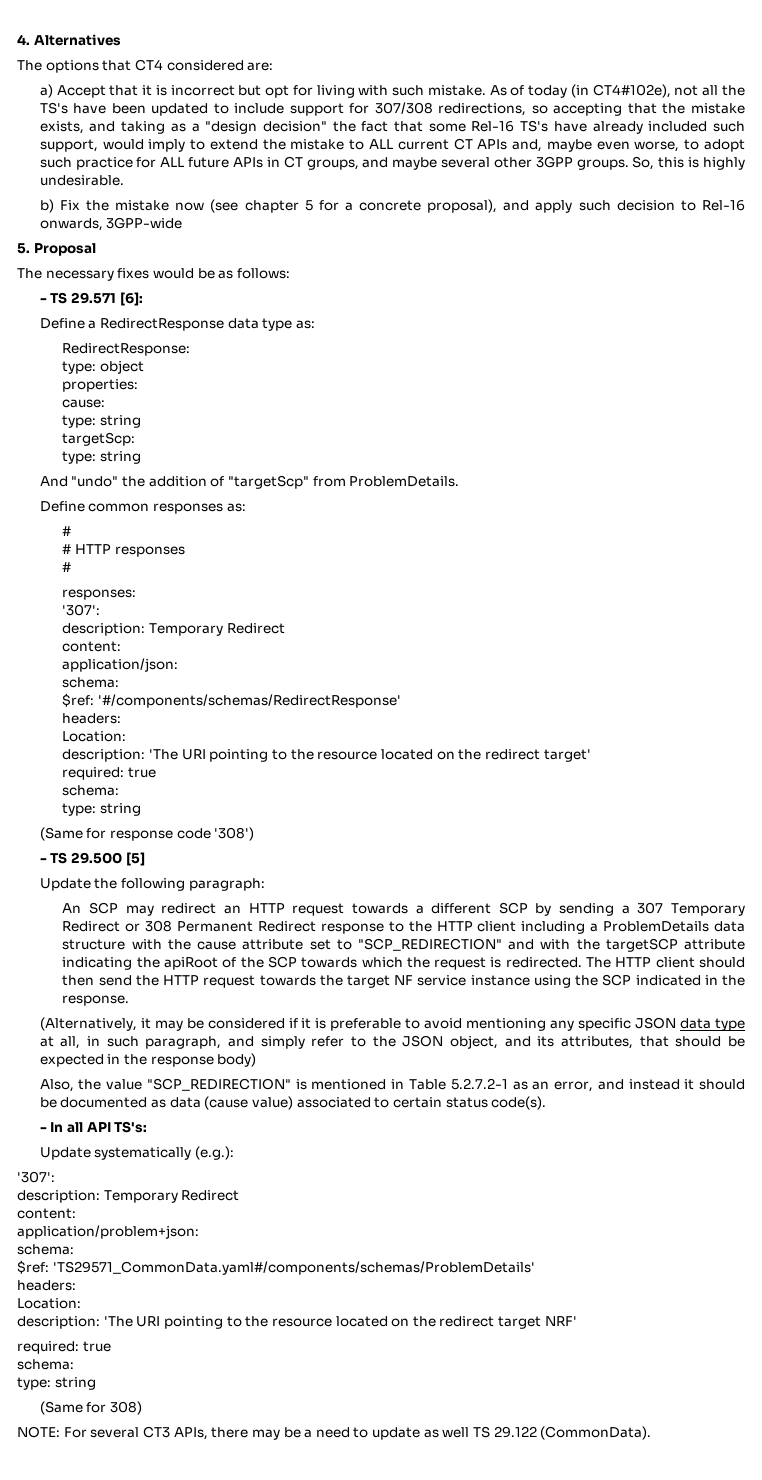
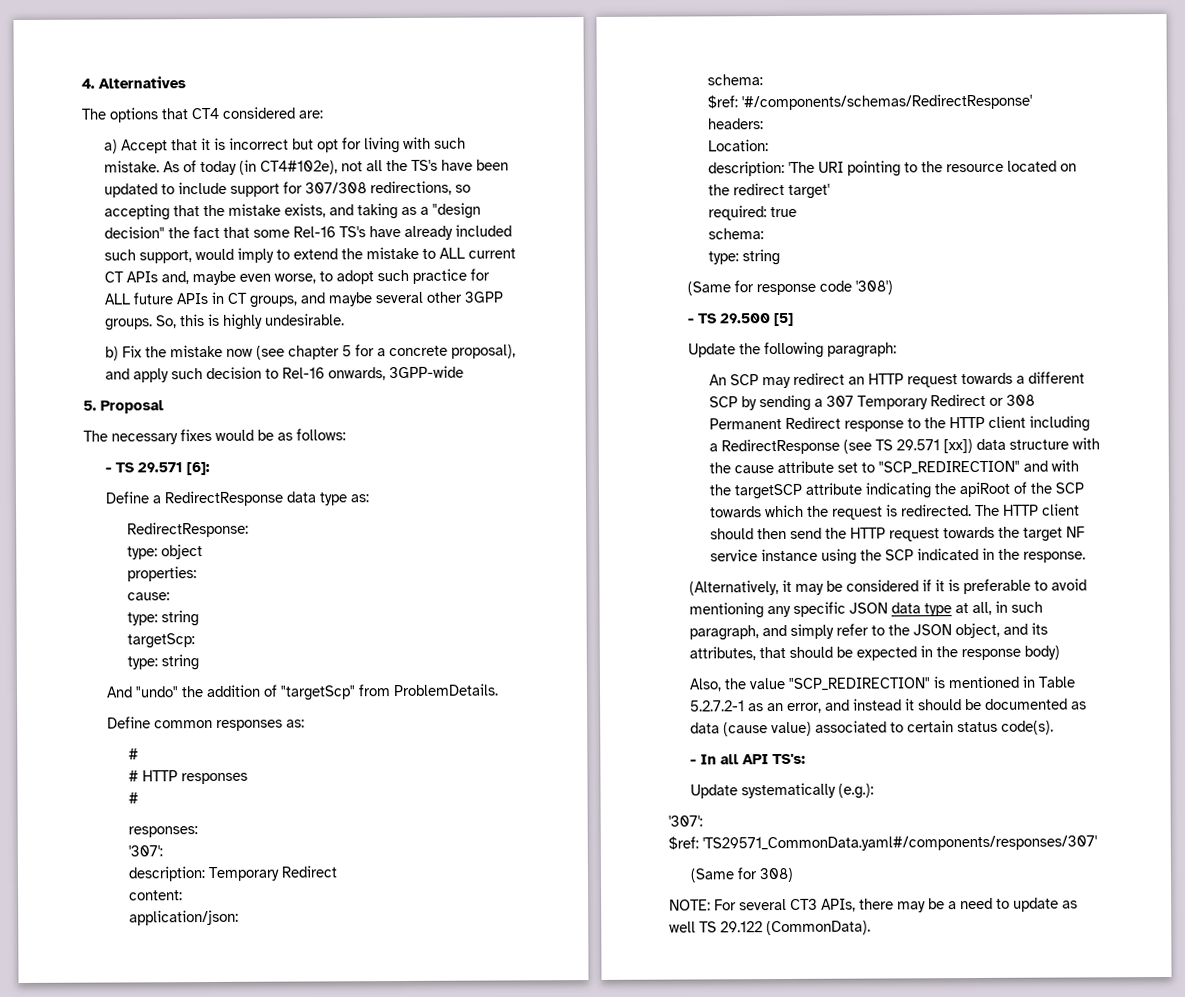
[603,921,710,932] ProblemDetails -> [721,438,974,455] RedirectResponse (see TS 29.571 [xx])
[17,1190,240,1203] [17,1208,76,1219] [17,1225,199,1239] [17,1244,74,1255] [17,1260,535,1275] [17,1280,76,1291] [17,1298,81,1309] [17,1316,577,1329] [17,1341,111,1354] [17,1359,74,1370] [17,1377,96,1390] description: Temporary Redirect // content: // application/problem+json: // schema: // $ref: 'TS29571_CommonData.yaml#/components/schemas/ProblemDetails' // headers: // Location: // description: 'The URI pointing to the resource located on the redirect target NRF' // required: true // schema: // type: string -> [668,835,1097,852] $ref: 'TS29571_CommonData.yaml#/components/responses/307'

